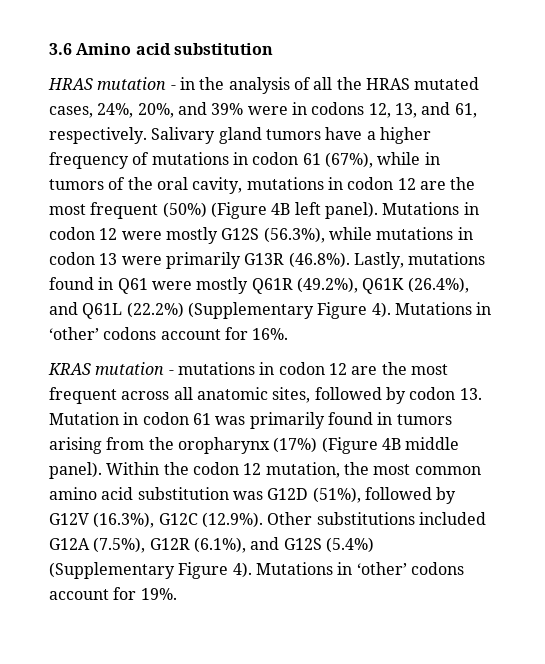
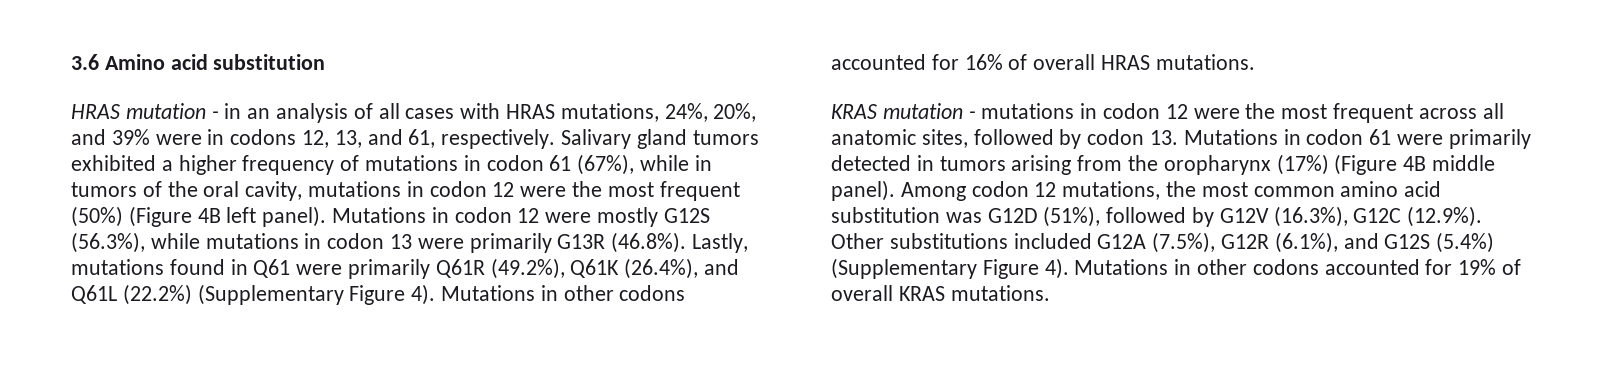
[199,77,225,90] the -> [247,108,271,119] an
[336,77,480,90] [49,106,93,118] the HRAS mutated cases, -> [405,103,659,122] cases with HRAS mutations,
[325,127,363,140] have -> [71,155,156,171] exhibited
[419,181,446,190] are -> [520,186,567,197] were
[196,277,249,294] mostly -> [348,259,431,279] primarily
[49,327,289,340] ‘other’ codons account for 16%. -> [563,285,686,301] [831,54,1255,70] other codons accounted for 16% of overall HRAS mutations.
[351,366,378,375] are -> [1193,108,1240,119] were
[49,412,373,429] Mutation in codon 61 was primarily found -> [1183,129,1531,149] [831,155,911,171] Mutations in codon 61 were primarily detected
[106,462,340,478] Within the codon 12 mutation, -> [900,181,1161,201] Among codon 12 mutations,
[356,562,464,575] [49,587,177,600] ‘other’ codons account for 19%. -> [1197,259,1522,275] [831,285,1050,301] other codons accounted for 19% of overall KRAS mutations.

